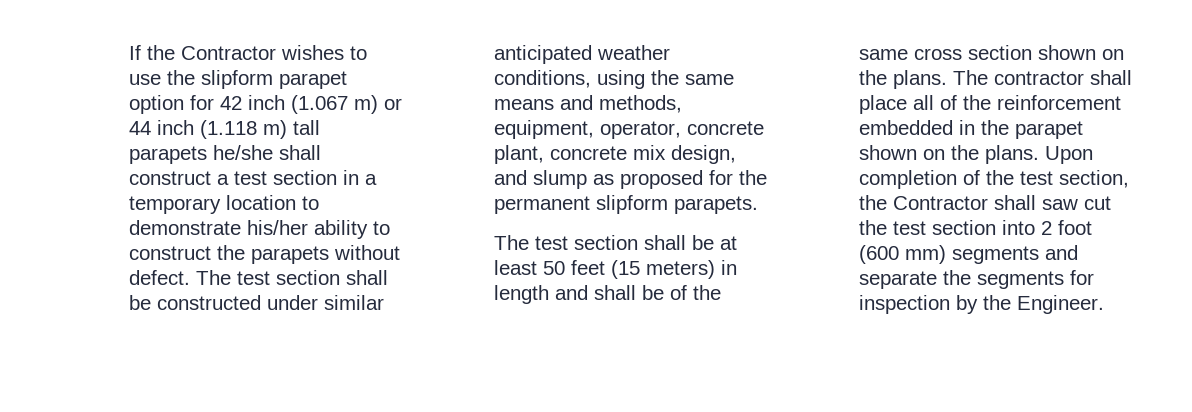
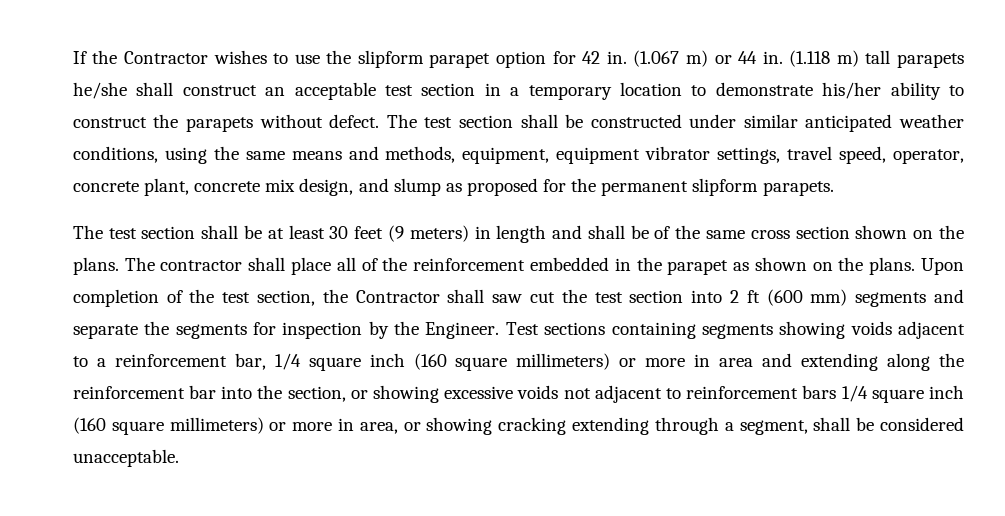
[248,95,286,110] inch -> [606,51,627,64] in.
[157,120,195,135] inch -> [762,51,783,64] in.
[217,174,230,185] a -> [265,82,376,100] an acceptable
(595, 129) none -> [556,146,887,164] equipment vibrator settings, travel speed,
[543,260,641,279] 50 feet (15 -> [329,225,404,242] 30 feet (9
(1084, 130) none -> [733,262,750,271] as
[1058,220,1093,235] foot -> [746,290,760,303] ft
(1105, 304) none -> [505,321,966,339] [72,353,964,371] [72,385,965,403] [72,417,964,435] [72,449,179,467] Test sections containing segments showing voids adjacent to a reinforcement bar, 1/4 square inch (160 square millimeters) or more in area and extending along the reinforcement bar into the section, or showing excessive voids not adjacent to reinforcement bars 1/4 square inch (160 square millimeters) or more in area, or showing cracking extending through a segment, shall be considered unacceptable.

